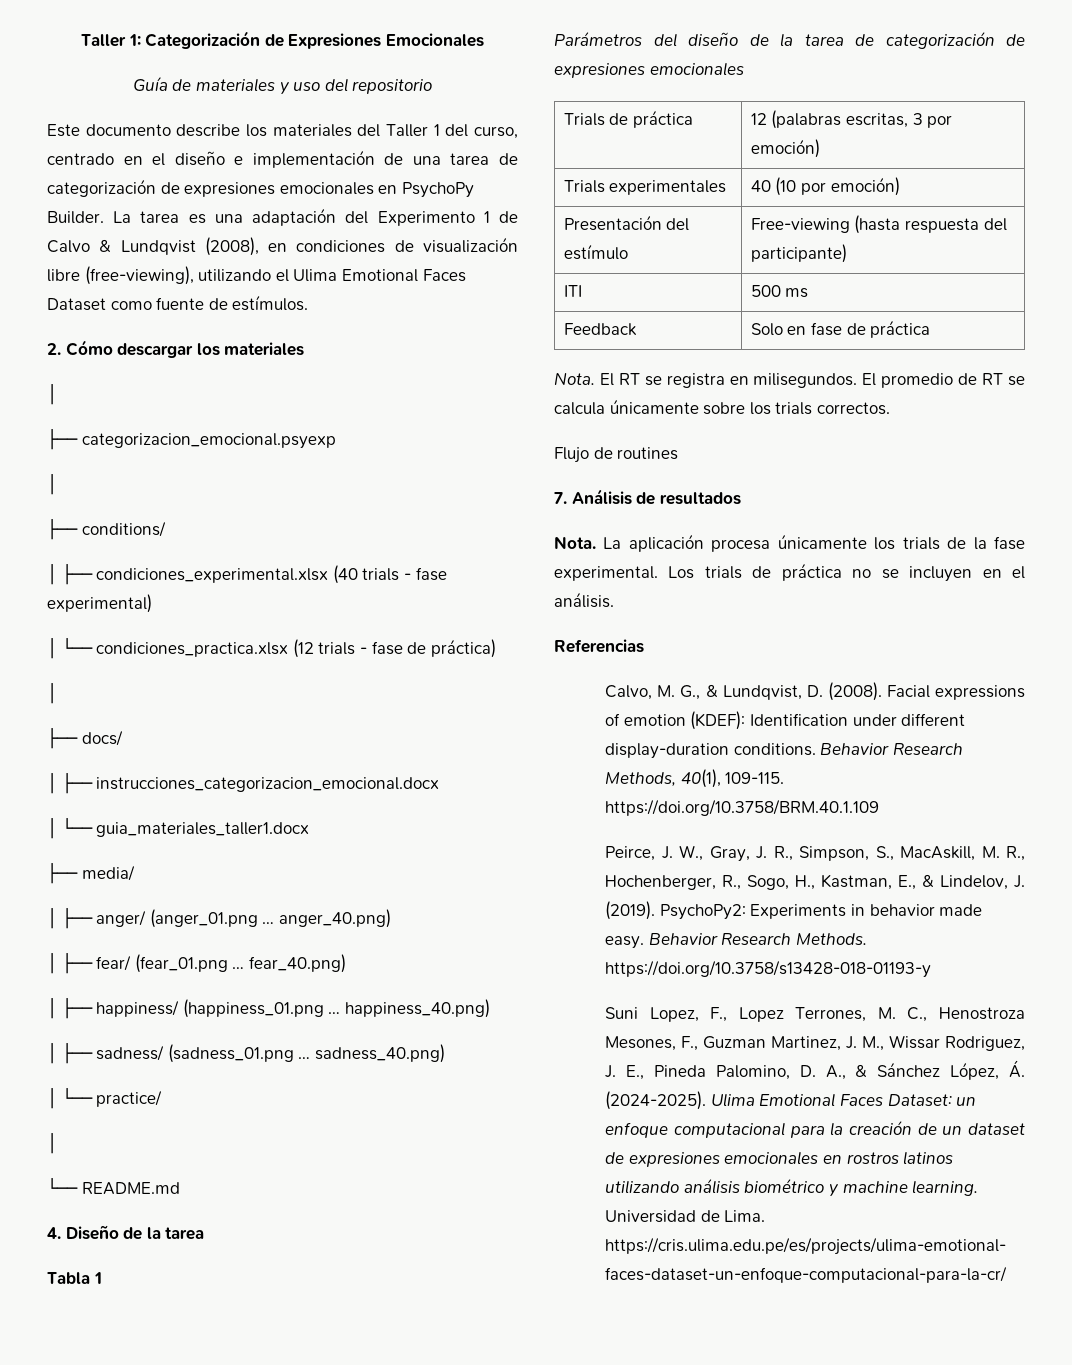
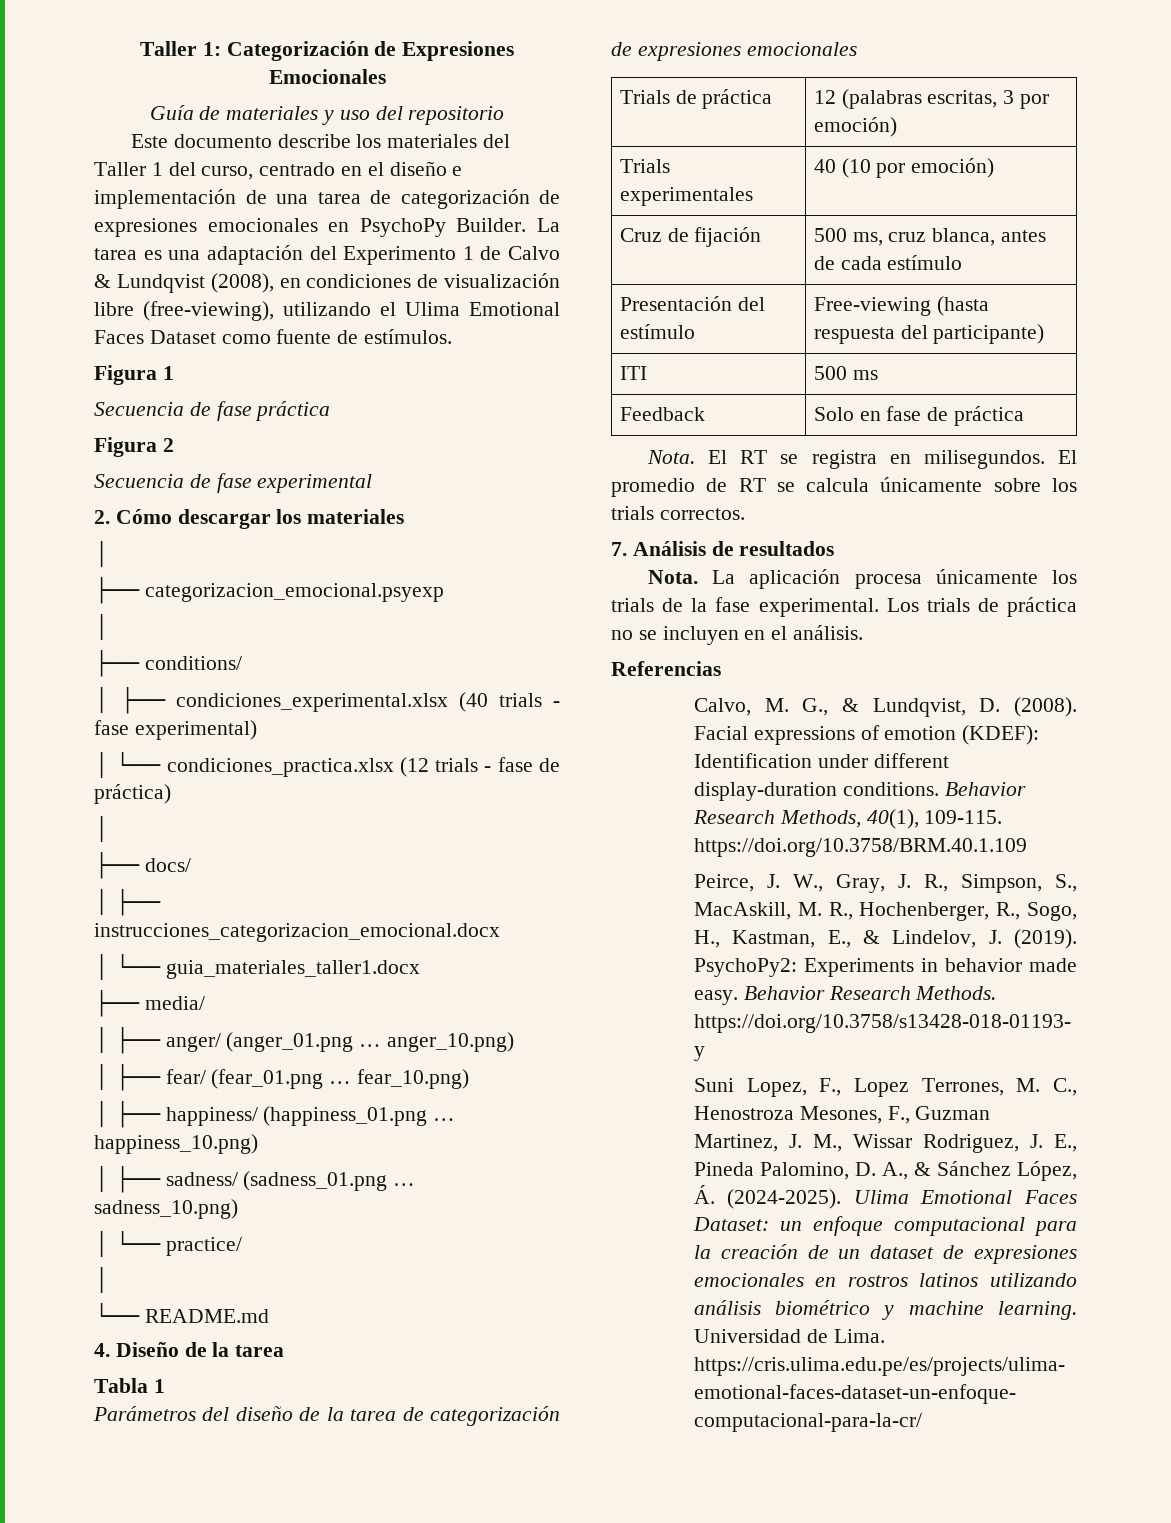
(309, 303) none -> [94,365,174,385] [94,401,331,421] [94,437,174,457] [94,473,373,493] // Figura 1 // Secuencia de fase práctica // Figura 2 // Secuencia de fase experimental
[278,909,391,928] anger_40.png) -> [387,1032,515,1052] anger_10.png)
[248,954,346,973] fear_40.png) -> [357,1069,470,1089] fear_10.png)
[344,999,490,1018] happiness_40.png) -> [94,1134,258,1154] happiness_10.png)
[314,1044,445,1063] sadness_40.png) -> [94,1199,238,1219] sadness_10.png)
(900, 186) none -> [619,227,762,247] [813,228,1046,246] [813,255,963,270] // Cruz de fijación | 500 ms, cruz blanca, antes de cada estímulo
[554,447,679,463] // Flujo de routines -> (745, 514) none

